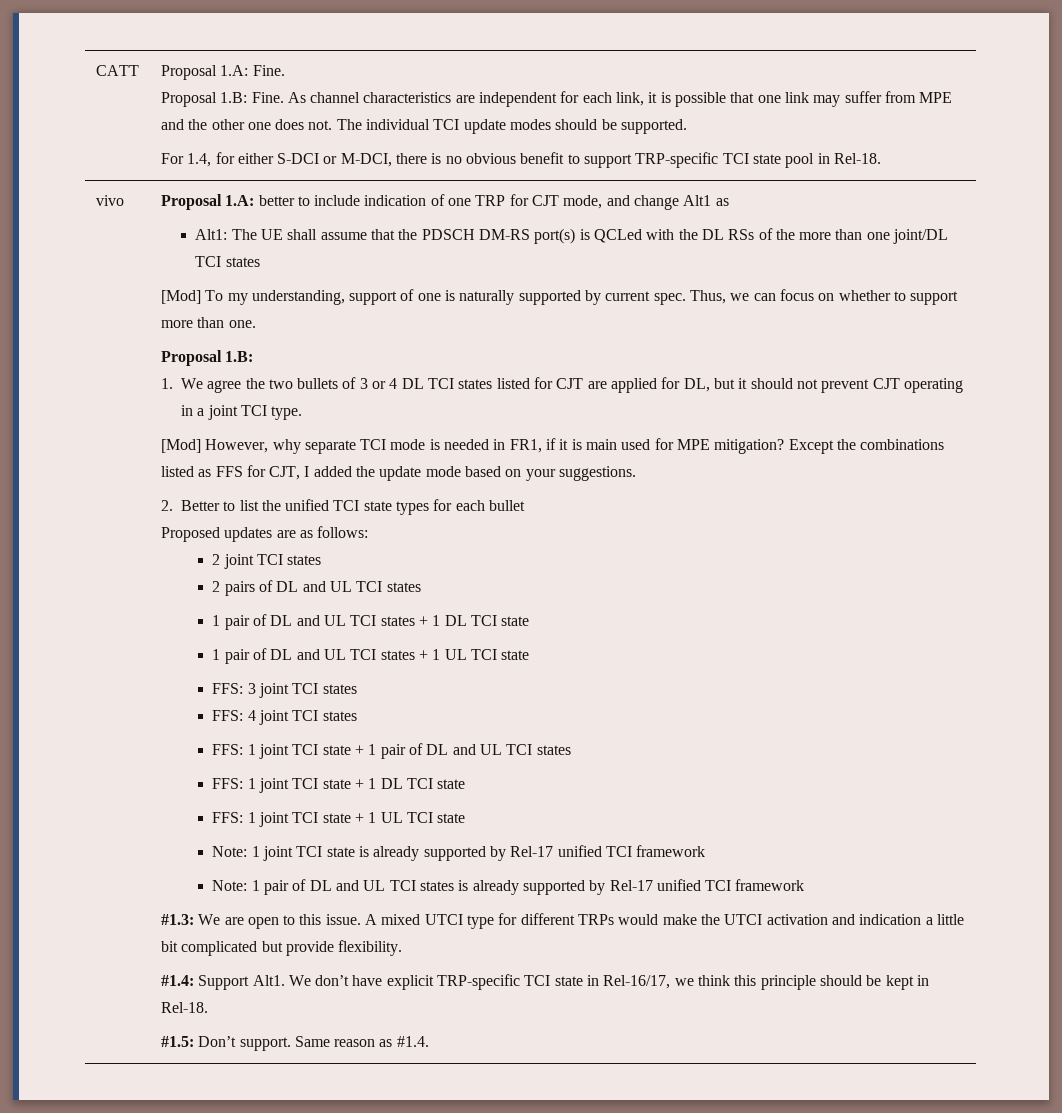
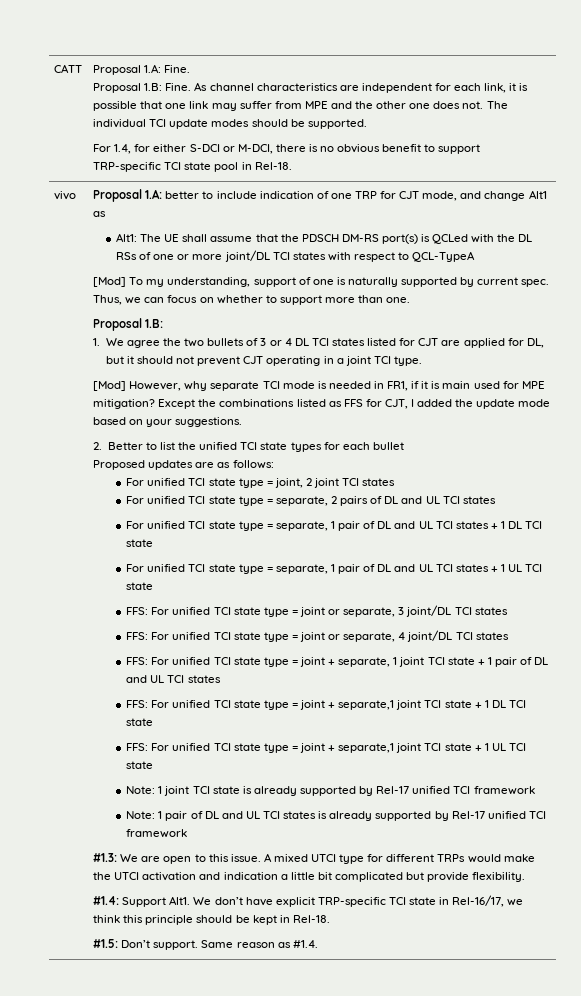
[775,229,949,244] [195,256,260,267] the more than one joint/DL TCI states -> [153,250,476,262] one or more joint/DL TCI states with respect to QCL-TypeA
[212,554,322,569] 2 joint TCI states // -> [126,478,396,488] [126,496,328,506] For unified TCI state type = joint, 2 joint TCI states // For unified TCI state type = separate,
(421, 587) none -> [126,521,328,531] For unified TCI state type = separate,
(530, 621) none -> [126,564,328,574] For unified TCI state type = separate,
[247,683,357,698] [212,710,357,725] [212,744,244,755] 3 joint TCI states // FFS: 4 joint TCI states // FFS: -> [151,605,508,617] [126,630,509,642] [126,657,391,667] For unified TCI state type = joint or separate, 3 joint/DL TCI states // FFS: For unified TCI state type = joint or separate, 4 joint/DL TCI states // FFS: For unified TCI state type = joint + separate,
[247,778,256,789] 1 -> [151,700,395,710] For unified TCI state type = joint + separate,1
[247,812,256,823] 1 -> [151,743,395,753] For unified TCI state type = joint + separate,1

